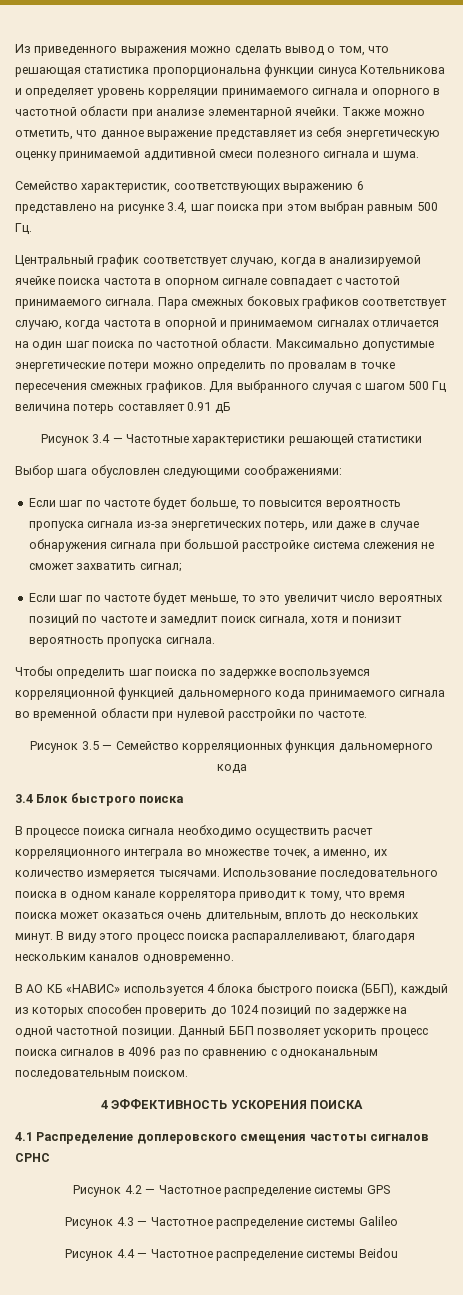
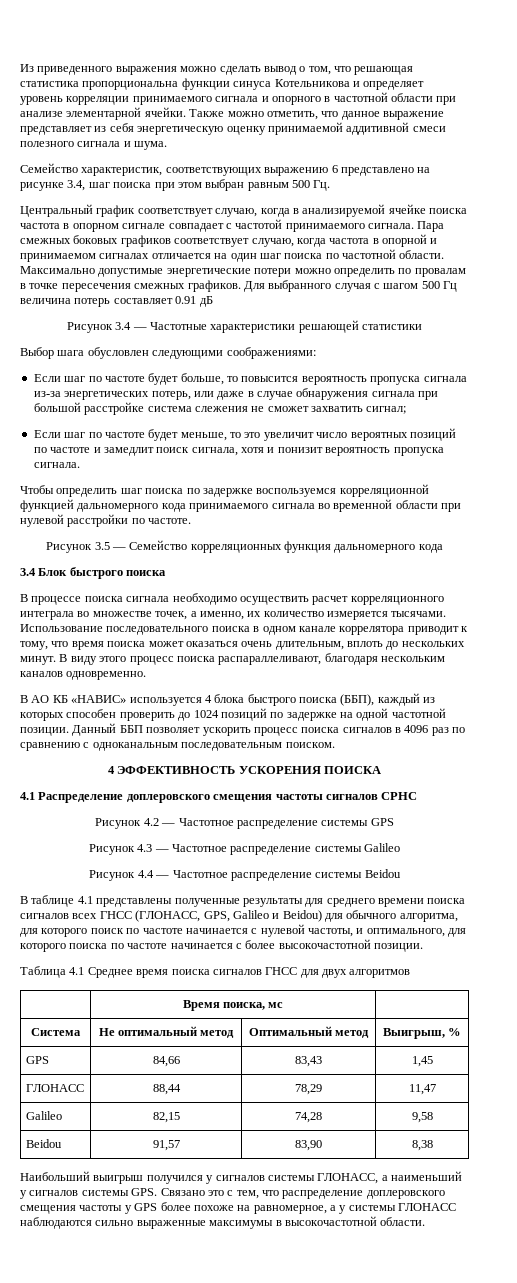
(398, 1253) none -> [20,895,466,907] [20,910,458,922] [20,924,467,937] [20,939,423,952] [20,966,411,978] [182,1000,284,1011] [31,1028,81,1036] [98,1026,235,1038] [248,1026,370,1038] [382,1028,462,1039] [25,1056,49,1064] [152,1056,180,1067] [295,1056,322,1067] [411,1056,433,1067] [25,1084,84,1092] [152,1084,181,1095] [295,1084,322,1095] [408,1084,436,1095] [25,1111,62,1120] [152,1112,180,1123] [295,1112,322,1123] [411,1112,433,1123] [25,1139,62,1148] [152,1140,180,1151] [295,1140,322,1151] [411,1140,433,1151] [20,1171,462,1184] [20,1188,445,1199] [20,1202,457,1214] [20,1216,426,1229] // В таблице 4.1 представлены полученные результаты для среднего времени поиска сигналов всех ГНСС (ГЛОНАСС, GPS, Galileo и Beidou) для обычного алгоритма, для которого поиск по частоте начинается с нулевой частоты, и оптимального, для которого поиска по частоте начинается с более высокочастотной позиции. // Таблица 4.1 Среднее время поиска сигналов ГНСС для двух алгоритмов // | Время поиска, мс | // Система | Не оптимальный метод | Оптимальный метод | Выигрыш, % // GPS | 84,66 | 83,43 | 1,45 // ГЛОНАСС | 88,44 | 78,29 | 11,47 // Galileo | 82,15 | 74,28 | 9,58 // Beidou | 91,57 | 83,90 | 8,38 // Наибольший выигрыш получился у сигналов системы ГЛОНАСС, а наименьший у сигналов системы GPS. Связано это с тем, что распределение доплеровского смещения частоты у GPS более похоже на равномерное, а у системы ГЛОНАСС наблюдаются сильно выраженные максимумы в высокочастотной области.

